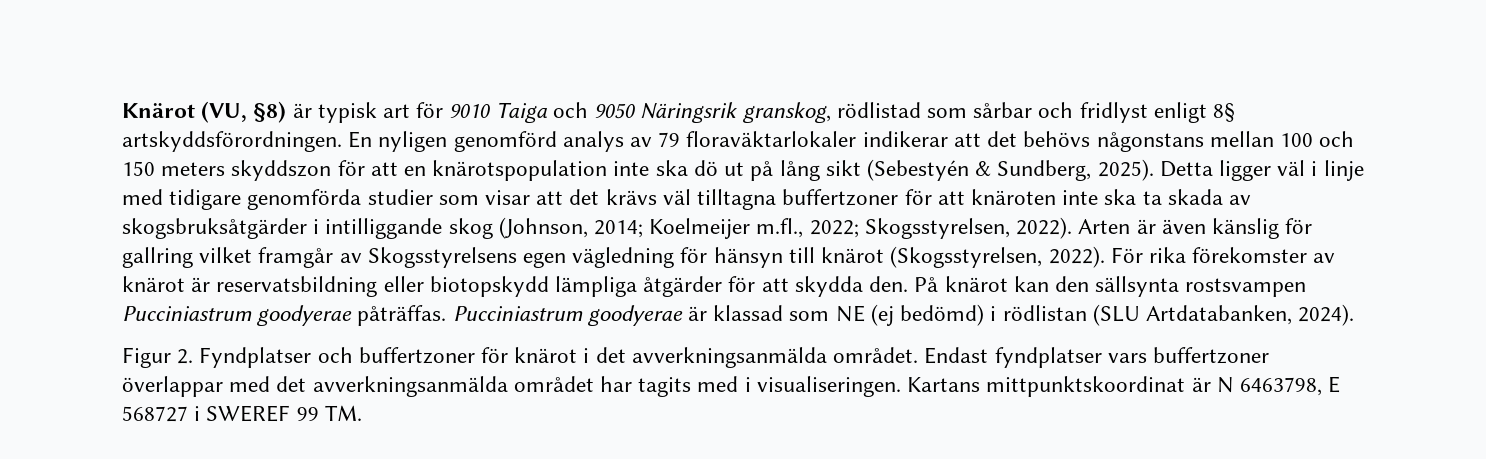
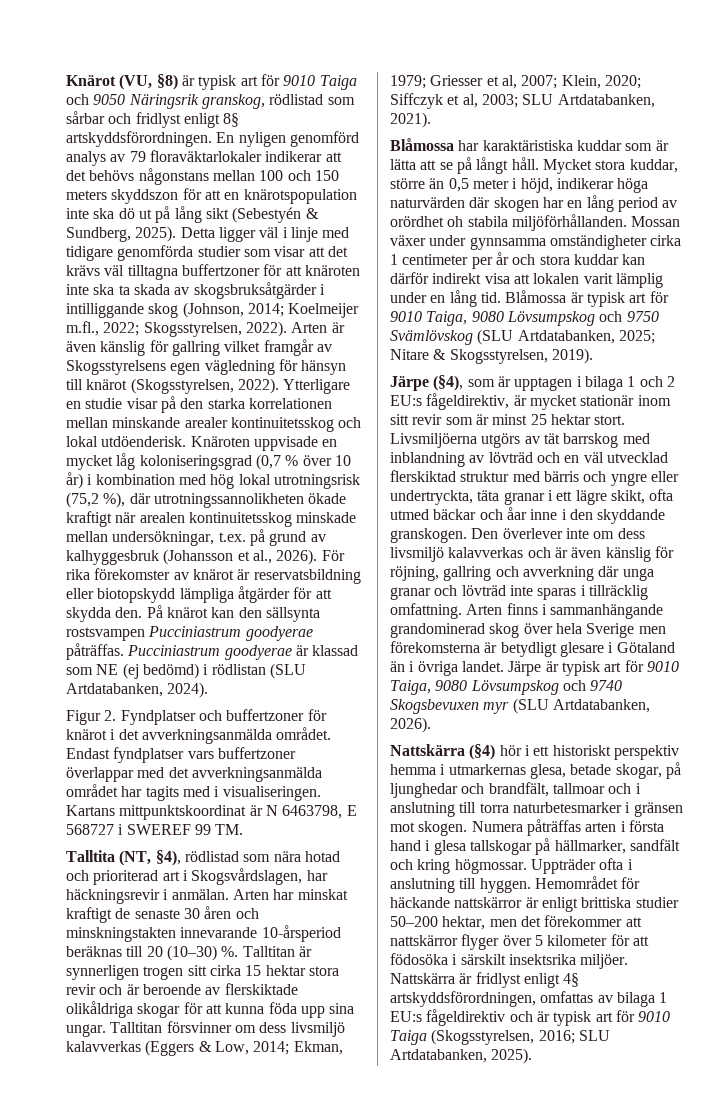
(1105, 257) none -> [283,379,351,394] [66,396,332,413] [66,417,362,432] [66,436,338,451] [66,453,351,470] [66,472,360,489] [66,492,347,508] [66,511,357,527] [66,529,326,546] [66,549,318,565] Ytterligare en studie visar på den starka korrelationen mellan minskande arealer kontinuitetsskog och lokal utdöenderisk. Knäroten uppvisade en mycket låg koloniseringsgrad (0,7 % över 10 år) i kombination med hög lokal utrotningsrisk (75,2 %), där utrotningssannolikheten ökade kraftigt när arealen kontinuitetsskog minskade mellan undersökningar, t.ex. på grund av kalhyggesbruk (Johansson et al., 2026).
(362, 413) none -> [66,850,340,866] [66,868,328,885] [66,889,348,904] [66,906,259,923] [66,925,341,942] [66,945,312,961] [66,965,339,980] [66,983,298,995] [66,1001,355,1018] [66,1021,345,1037] [66,1040,343,1056] [390,75,641,89] [390,93,655,109] [390,112,431,128] [390,138,669,151] [390,157,678,174] [390,178,649,193] [390,195,678,212] [390,214,681,231] [390,235,682,250] [390,252,646,269] [390,272,663,288] [390,290,669,307] [390,311,659,326] [390,329,655,345] [390,348,593,364] [390,375,675,391] [390,393,671,410] [390,414,626,425] [390,433,650,448] [390,452,668,467] [390,470,679,486] [390,489,674,505] [390,507,666,524] [390,528,645,543] [390,546,674,562] [390,566,654,581] [390,585,648,600] [390,603,664,619] [390,623,666,638] [390,641,675,657] [390,660,679,676] [390,680,623,695] [390,698,650,714] [390,717,431,733] [390,744,679,760] [390,762,681,779] [390,782,641,798] [390,802,683,817] [390,819,664,836] [390,838,680,855] [390,858,633,874] [390,876,641,893] [390,897,679,912] [390,915,642,930] [390,934,649,950] [390,953,629,969] [390,972,580,988] [390,991,668,1007] [390,1009,671,1026] [390,1029,610,1045] [390,1048,533,1064] // Talltita (NT, §4), rödlistad som nära hotad och prioriterad art i Skogsvårdslagen, har häckningsrevir i anmälan. Arten har minskat kraftigt de senaste 30 åren och minskningstakten innevarande 10-årsperiod beräknas till 20 (10–30) %. Talltitan är synnerligen trogen sitt cirka 15 hektar stora revir och är beroende av flerskiktade olikåldriga skogar för att kunna föda upp sina ungar. Talltitan försvinner om dess livsmiljö kalavverkas (Eggers & Low, 2014; Ekman, 1979; Griesser et al, 2007; Klein, 2020; Siffczyk et al, 2003; SLU Artdatabanken, 2021). // Blåmossa har karaktäristiska kuddar som är lätta att se på långt håll. Mycket stora kuddar, större än 0,5 meter i höjd, indikerar höga naturvärden där skogen har en lång period av orördhet oh stabila miljöförhållanden. Mossan växer under gynnsamma omständigheter cirka 1 centimeter per år och stora kuddar kan därför indirekt visa att lokalen varit lämplig under en lång tid. Blåmossa är typisk art för 9010 Taiga, 9080 Lövsumpskog och 9750 Svämlövskog (SLU Artdatabanken, 2025; Nitare & Skogsstyrelsen, 2019). // Järpe (§4), som är upptagen i bilaga 1 och 2 EU:s fågeldirektiv, är mycket stationär inom sitt revir som är minst 25 hektar stort. Livsmiljöerna utgörs av tät barrskog med inblandning av lövträd och en väl utvecklad flerskiktad struktur med bärris och yngre eller undertryckta, täta granar i ett lägre skikt, ofta utmed bäckar och åar inne i den skyddande granskogen. Den överlever inte om dess livsmiljö kalavverkas och är även känslig för röjning, gallring och avverkning där unga granar och lövträd inte sparas i tillräcklig omfattning. Arten finns i sammanhängande grandominerad skog över hela Sverige men förekomsterna är betydligt glesare i Götaland än i övriga landet. Järpe är typisk art för 9010 Taiga, 9080 Lövsumpskog och 9740 Skogsbevuxen myr (SLU Artdatabanken, 2026). // Nattskärra (§4) hör i ett historiskt perspektiv hemma i utmarkernas glesa, betade skogar, på ljunghedar och brandfält, tallmoar och i anslutning till torra naturbetesmarker i gränsen mot skogen. Numera påträffas arten i första hand i glesa tallskogar på hällmarker, sandfält och kring högmossar. Uppträder ofta i anslutning till hyggen. Hemområdet för häckande nattskärror är enligt brittiska studier 50–200 hektar, men det förekommer att nattskärror flyger över 5 kilometer för att födosöka i särskilt insektsrika miljöer. Nattskärra är fridlyst enligt 4§ artskyddsförordningen, omfattas av bilaga 1 EU:s fågeldirektiv och är typisk art för 9010 Taiga (Skogsstyrelsen, 2016; SLU Artdatabanken, 2025).

